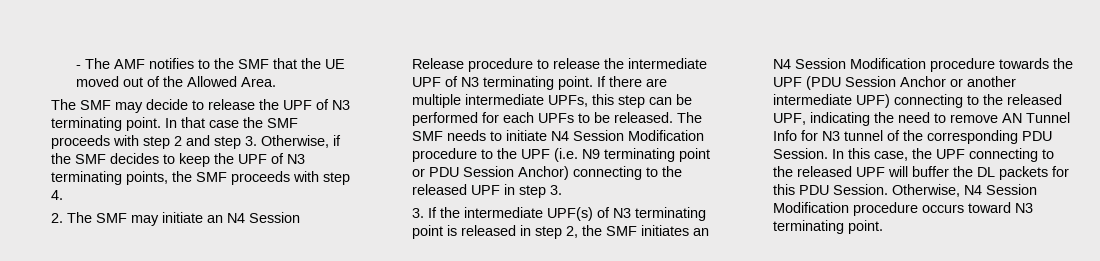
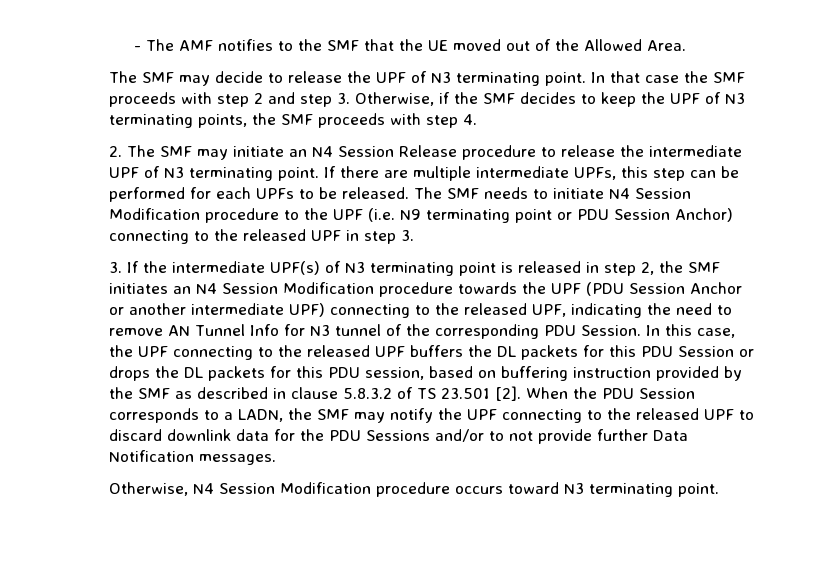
[887,166,1069,180] [772,184,888,195] will buffer the DL packets for this PDU Session. -> [410,345,755,360] [109,366,743,381] [109,386,696,401] [109,408,755,423] [109,429,689,444] [109,450,277,465] buffers the DL packets for this PDU Session or drops the DL packets for this PDU session, based on buffering instruction provided by the SMF as described in clause 5.8.3.2 of TS 23.501 [2]. When the PDU Session corresponds to a LADN, the SMF may notify the UPF connecting to the released UPF to discard downlink data for the PDU Sessions and/or to not provide further Data Notification messages. //

